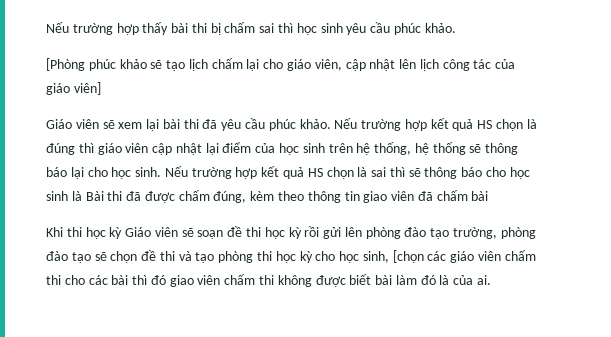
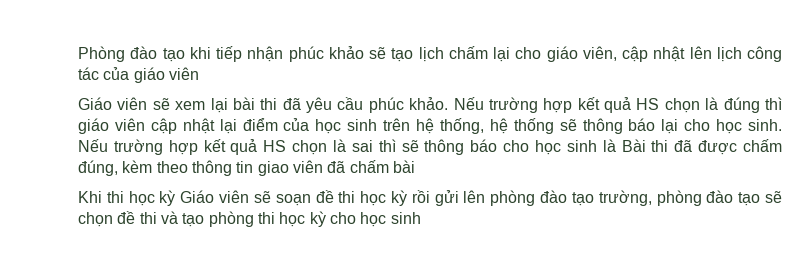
[46,22,456,35] [46,58,85,71] Nếu trường hợp thấy bài thi bị chấm sai thì học sinh yêu cầu phúc khảo. // [Phòng -> [78,46,284,62] Phòng đào tạo khi tiếp nhận
[73,82,101,95] viên] -> [168,67,199,80] viên
[362,250,536,263] [46,274,492,287] sinh, [chọn các giáo viên chấm thi cho các bài thì đó giao viên chấm thi không được biết bài làm đó là của ai. -> [390,212,421,224] sinh

